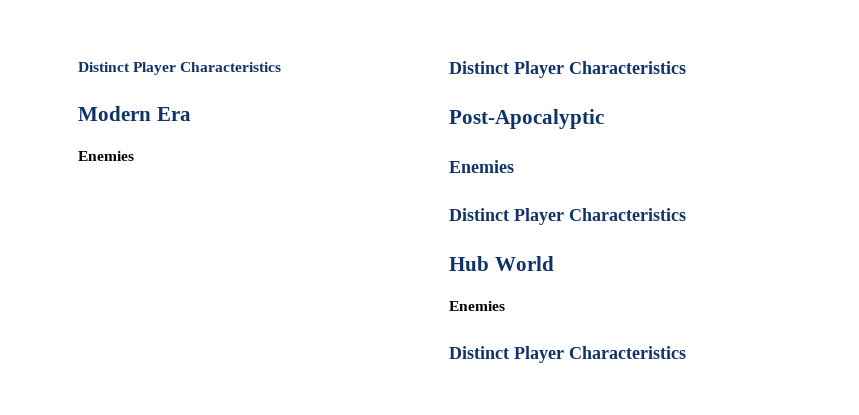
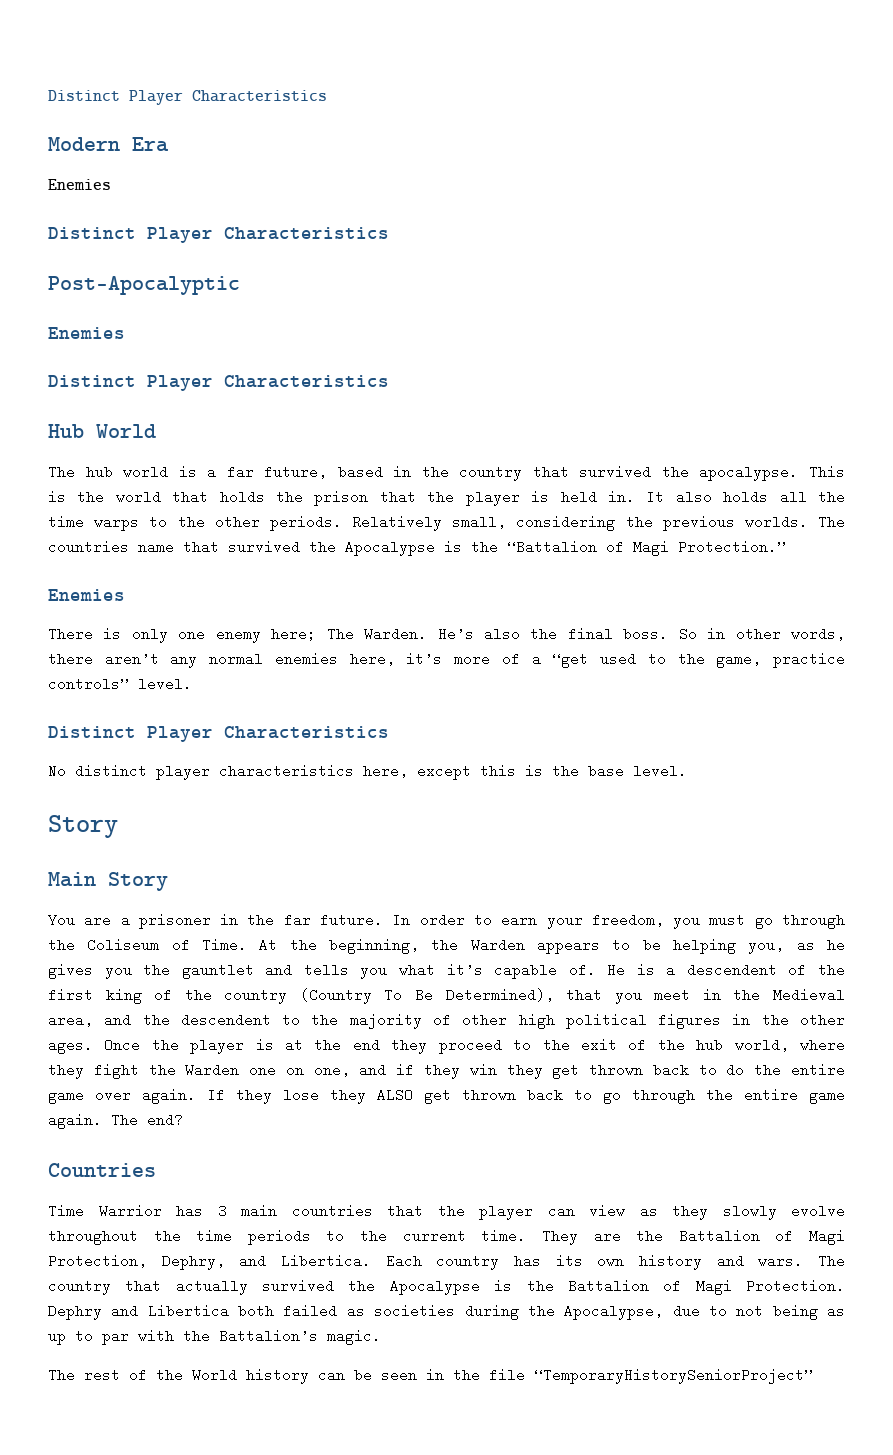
[449,301,505,311] [449,346,686,363] Enemies // Distinct Player Characteristics -> [48,465,845,481] [48,490,845,506] [48,515,845,531] [48,540,786,556] [48,589,125,601] [48,627,845,643] [48,652,846,668] [48,677,192,691] [48,726,389,742] [48,764,687,780] [48,815,118,838] [48,872,168,891] [48,913,845,929] [48,938,846,954] [48,963,845,979] [48,988,845,1004] [48,1013,846,1029] [48,1038,845,1054] [48,1063,846,1079] [48,1088,845,1104] [48,1113,183,1129] [48,1163,156,1177] [48,1204,845,1220] [48,1229,846,1245] [48,1254,845,1270] [48,1279,846,1295] [48,1304,846,1320] [48,1329,381,1345] [48,1368,813,1384] The hub world is a far future, based in the country that survived the apocalypse. This is the world that holds the prison that the player is held in. It also holds all the time warps to the other periods. Relatively small, considering the previous worlds. The countries name that survived the Apocalypse is the “Battalion of Magi Protection.” // Enemies // There is only one enemy here; The Warden. He’s also the final boss. So in other words, there aren’t any normal enemies here, it’s more of a “get used to the game, practice controls” level. // Distinct Player Characteristics // No distinct player characteristics here, except this is the base level. // Story // Main Story // You are a prisoner in the far future. In order to earn your freedom, you must go through the Coliseum of Time. At the beginning, the Warden appears to be helping you, as he gives you the gauntlet and tells you what it’s capable of. He is a descendent of the first king of the country (Country To Be Determined), that you meet in the Medieval area, and the descendent to the majority of other high political figures in the other ages. Once the player is at the end they proceed to the exit of the hub world, where they fight the Warden one on one, and if they win they get thrown back to do the entire game over again. If they lose they ALSO get thrown back to go through the entire game again. The end? // Countries // Time Warrior has 3 main countries that the player can view as they slowly evolve throughout the time periods to the current time. They are the Battalion of Magi Protection, Dephry, and Libertica. Each country has its own history and wars. The country that actually survived the Apocalypse is the Battalion of Magi Protection. Dephry and Libertica both failed as societies during the Apocalypse, due to not being as up to par with the Battalion’s magic. // The rest of the World history can be seen in the file “TemporaryHistorySeniorProject”

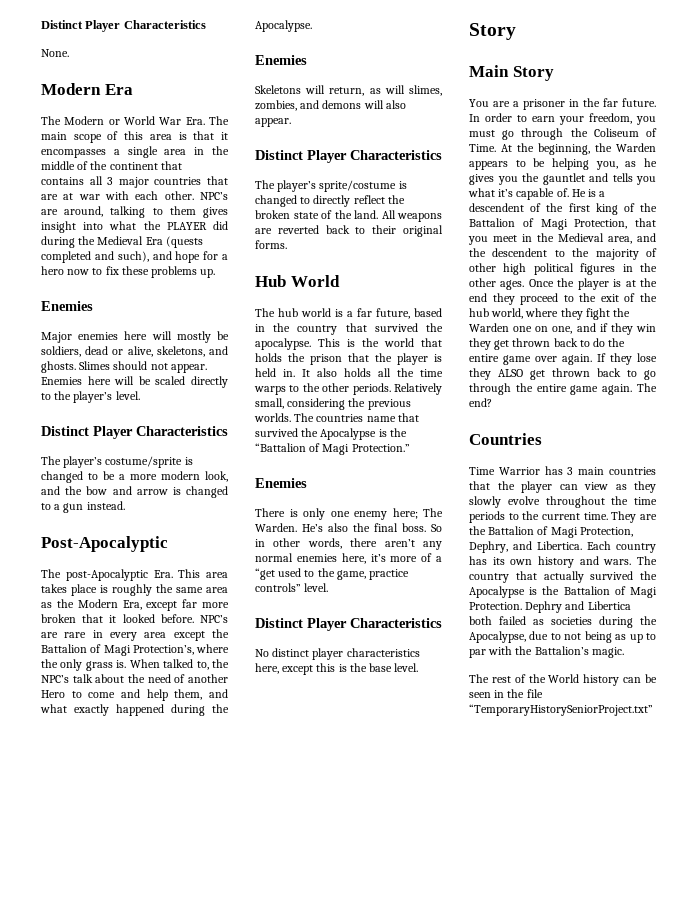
[48,90,327,105] Distinct Player Characteristics -> [41,20,206,32] [41,49,69,57] Distinct Player Characteristics // None.
[48,179,111,190] [48,227,389,243] [48,276,240,295] [48,327,125,339] [48,375,389,391] Enemies // Distinct Player Characteristics // Post-Apocalyptic // Enemies // Distinct Player Characteristics -> [41,116,229,125] [41,131,228,143] [41,146,229,158] [41,161,182,170] [41,176,228,188] [41,191,228,200] [41,206,228,218] [41,221,228,233] [41,236,203,248] [41,251,229,263] [41,266,216,278] [41,301,93,311] [41,331,229,343] [41,346,228,357] [41,361,207,373] [41,376,228,388] [41,391,140,403] [41,426,228,439] [41,456,193,468] [41,471,228,483] [41,486,228,498] [41,501,125,513] [41,536,168,552] [41,569,228,581] [41,584,228,596] [41,599,229,611] [41,614,228,623] [41,629,229,641] [41,644,229,656] [41,659,229,671] [41,674,228,683] [41,689,228,701] [40,704,229,716] [255,20,312,32] [255,55,307,65] [255,85,442,96] [255,100,406,111] [255,118,291,127] [255,150,442,163] [255,180,407,192] [255,195,405,207] [255,210,442,222] [255,225,443,237] [255,240,287,249] The Modern or World War Era. The main scope of this area is that it encompasses a single area in the middle of the continent that contains all 3 major countries that are at war with each other. NPC’s are around, talking to them gives insight into what the PLAYER did during the Medieval Era (quests completed and such), and hope for a hero now to fix these problems up. // Enemies // Major enemies here will mostly be soldiers, dead or alive, skeletons, and ghosts. Slimes should not appear. Enemies here will be scaled directly to the player’s level. // Distinct Player Characteristics // The player’s costume/sprite is changed to be a more modern look, and the bow and arrow is changed to a gun instead. // Post-Apocalyptic // The post-Apocalyptic Era. This area takes place is roughly the same area as the Modern Era, except far more broken that it looked before. NPC’s are rare in every area except the Battalion of Magi Protection’s, where the only grass is. When talked to, the NPC’s talk about the need of another Hero to come and help them, and what exactly happened during the Apocalypse. // Enemies // Skeletons will return, as will slimes, zombies, and demons will also appear. // Distinct Player Characteristics // The player’s sprite/costume is changed to directly reflect the broken state of the land. All weapons are reverted back to their original forms.
[224,988,554,1004] country (Country To Be Determined), -> [469,218,628,230] Battalion of Magi Protection,
[534,1368,813,1384] “TemporaryHistorySeniorProject” -> [469,704,653,716] “TemporaryHistorySeniorProject.txt”

